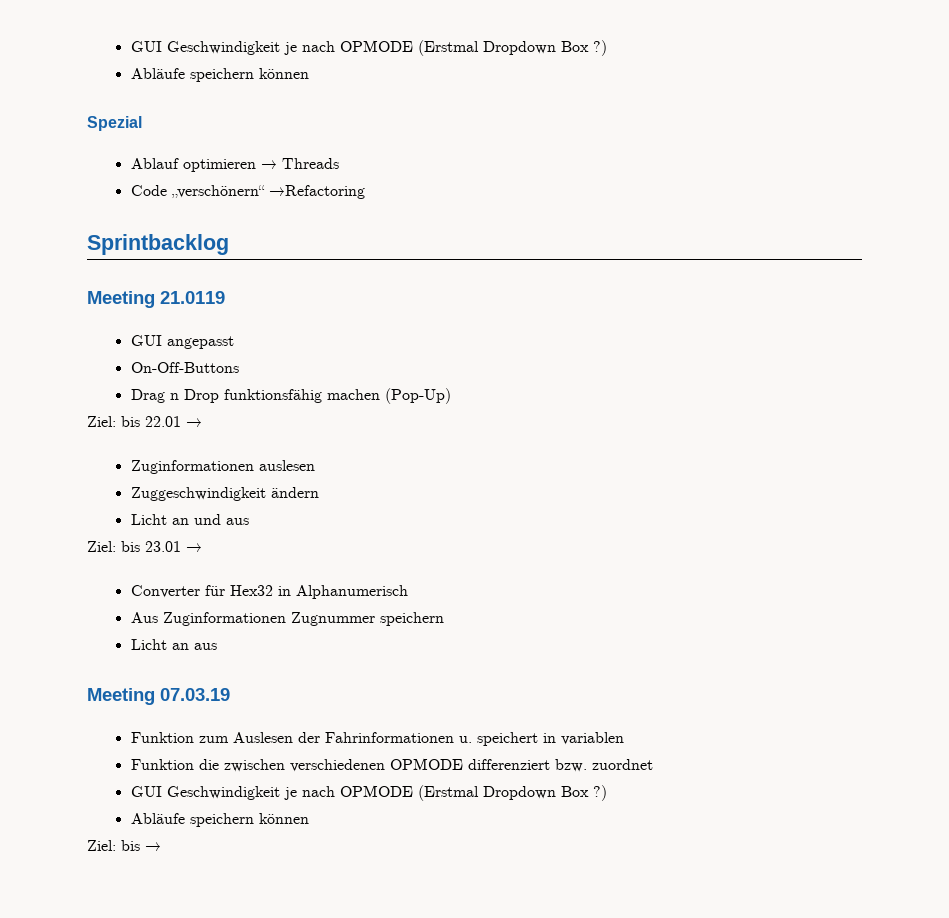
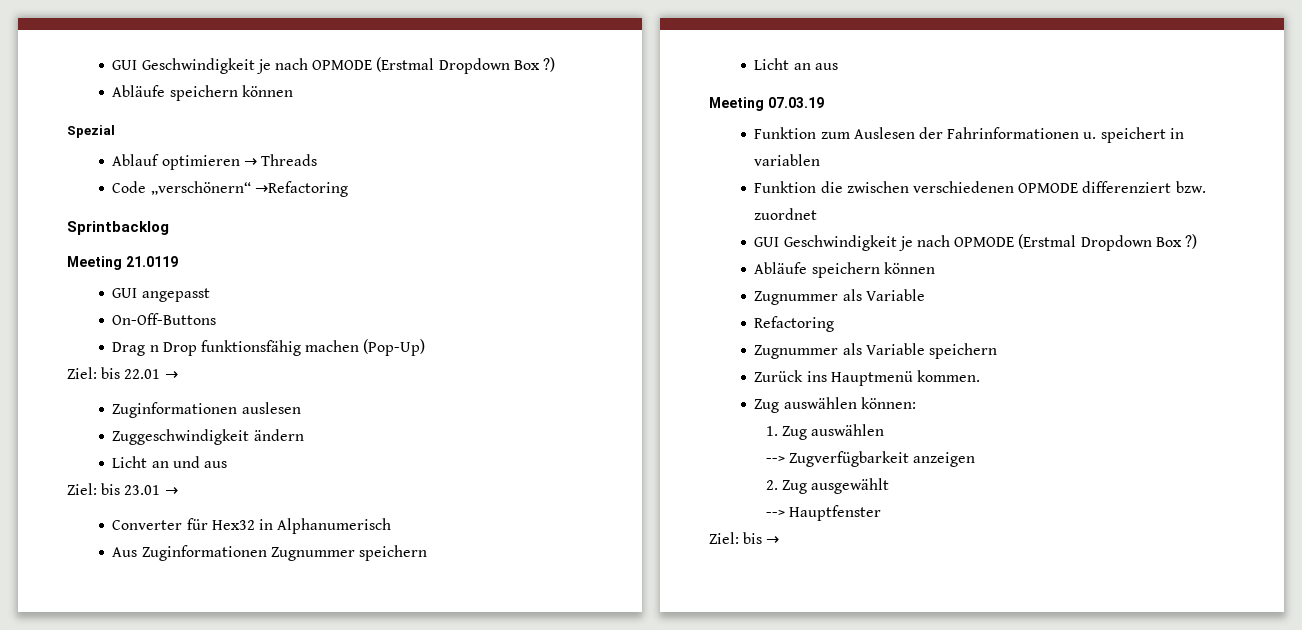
(309, 818) none -> [754,289,925,305] [754,316,835,332] [754,343,998,359] [754,370,981,386] [754,397,916,413] [765,424,885,440] [765,451,976,467] [765,478,890,494] [765,505,882,521] // Zugnummer als Variable // Refactoring // Zugnummer als Variable speichern // Zurück ins Hauptmenü kommen. // Zug auswählen können: // 1. Zug auswählen // --> Zugverfügbarkeit anzeigen // 2. Zug ausgewählt // --> Hauptfenster

